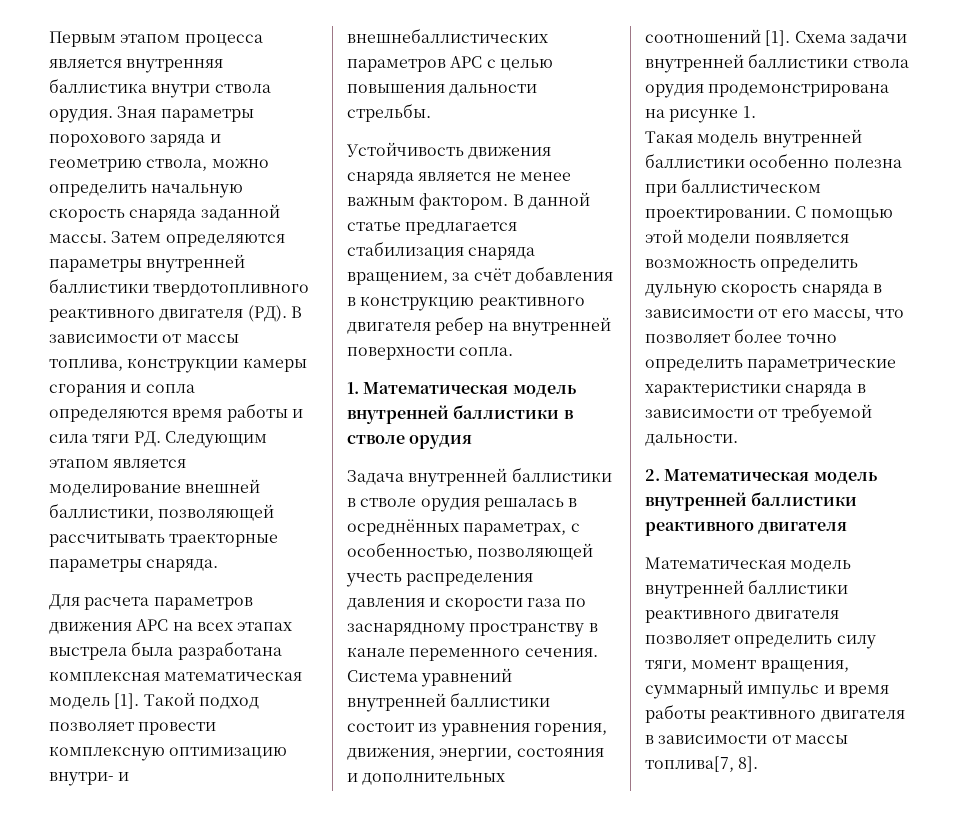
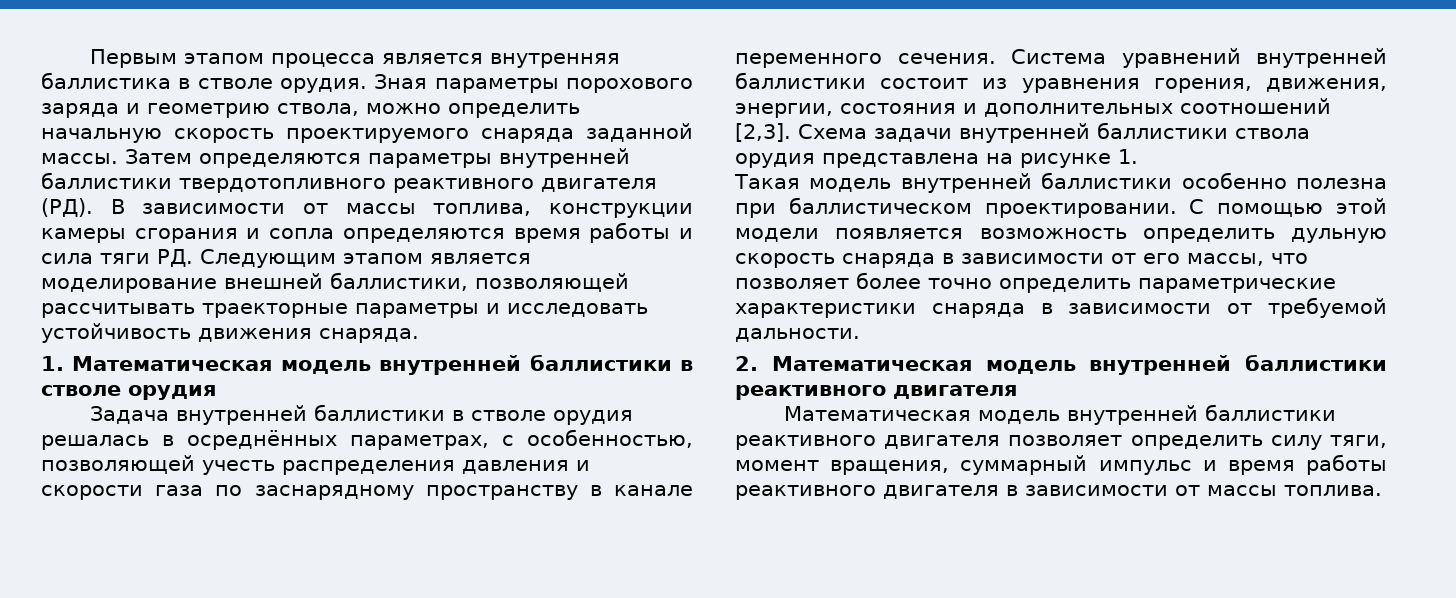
[151,84,271,98] внутри ствола -> [178,78,273,89] в стволе
(125, 215) none -> [286,128,469,143] проектируемого
[146,559,219,572] [49,594,253,610] [49,619,293,634] [49,641,282,660] [49,671,303,681] [49,692,259,709] [49,722,217,735] [49,746,288,761] [49,772,130,786] [347,28,548,43] [347,56,553,72] [347,84,538,96] [347,103,431,122] [346,142,552,159] [347,172,571,185] [347,192,590,210] [347,222,518,235] [347,241,536,260] [347,266,613,285] [347,296,585,311] [347,316,611,336] [347,347,514,360] снаряда. // Для расчета параметров движения АРС на всех этапах выстрела была разработана комплексная математическая модель [1]. Такой подход позволяет провести комплексную оптимизацию внутри- и внешнебаллистических параметров АРС с целью повышения дальности стрельбы. // Устойчивость движения снаряда является не менее важным фактором. В данной статье предлагается стабилизация снаряда вращением, за счёт добавления в конструкцию реактивного двигателя ребер на внутренней поверхности сопла. -> [486,303,648,317] [41,323,419,343] и исследовать устойчивость движения снаряда.
[765,30,791,46] [1]. -> [735,123,791,142] [2,3].
[708,84,890,97] продемонстрирована -> [822,153,979,168] представлена
[645,756,759,772] топлива[7, 8]. -> [1284,485,1382,496] топлива.

